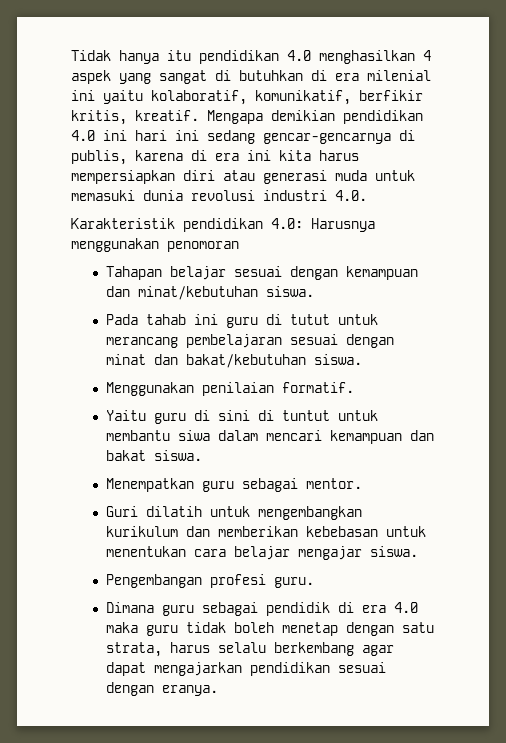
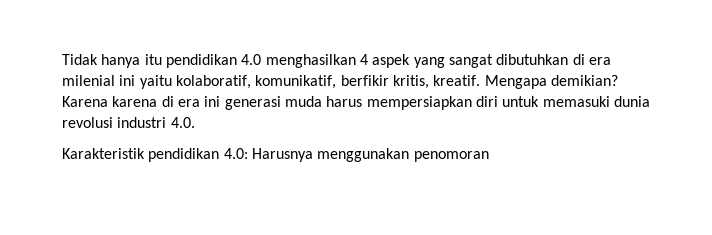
[215,70,303,81] di butuhkan -> [496,54,569,65] dibutuhkan
[271,110,423,124] [71,130,415,144] [71,150,127,165] demikian pendidikan 4.0 ini hari ini sedang gencar-gencarnya di publis, -> [550,75,618,86] [62,96,108,107] demikian? Karena
[279,150,311,161] kita -> [224,96,322,110] generasi muda
[223,170,367,184] atau generasi muda -> (498, 101) none
[105,266,418,280] [105,286,314,300] [105,314,378,328] [105,334,394,348] [105,354,362,368] [105,382,354,396] [105,410,378,424] [105,430,434,444] [105,450,202,461] [105,478,362,492] [105,506,362,520] [105,526,426,537] [105,546,418,560] [105,574,314,588] [105,602,418,616] [105,622,434,636] [105,642,394,657] [105,662,386,676] [105,682,218,696] // Tahapan belajar sesuai dengan kemampuan dan minat/kebutuhan siswa. // Pada tahab ini guru di tutut untuk merancang pembelajaran sesuai dengan minat dan bakat/kebutuhan siswa. // Menggunakan penilaian formatif. // Yaitu guru di sini di tuntut untuk membantu siwa dalam mencari kemampuan dan bakat siswa. // Menempatkan guru sebagai mentor. // Guri dilatih untuk mengembangkan kurikulum dan memberikan kebebasan untuk menentukan cara belajar mengajar siswa. // Pengembangan profesi guru. // Dimana guru sebagai pendidik di era 4.0 maka guru tidak boleh menetap dengan satu strata, harus selalu berkembang agar dapat mengajarkan pendidikan sesuai dengan eranya. -> (489, 156) none

